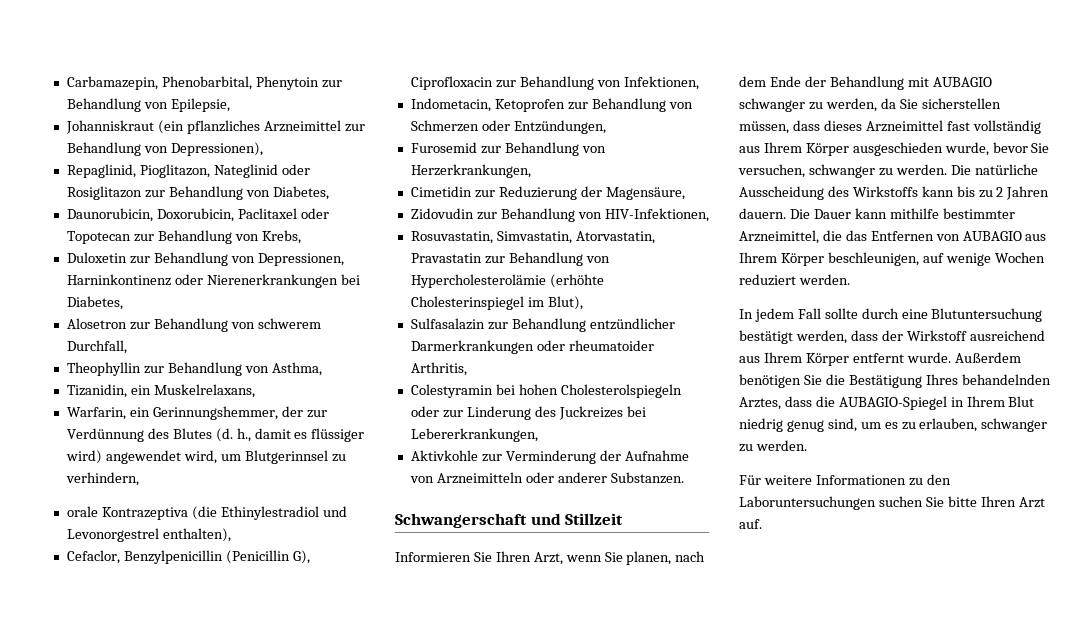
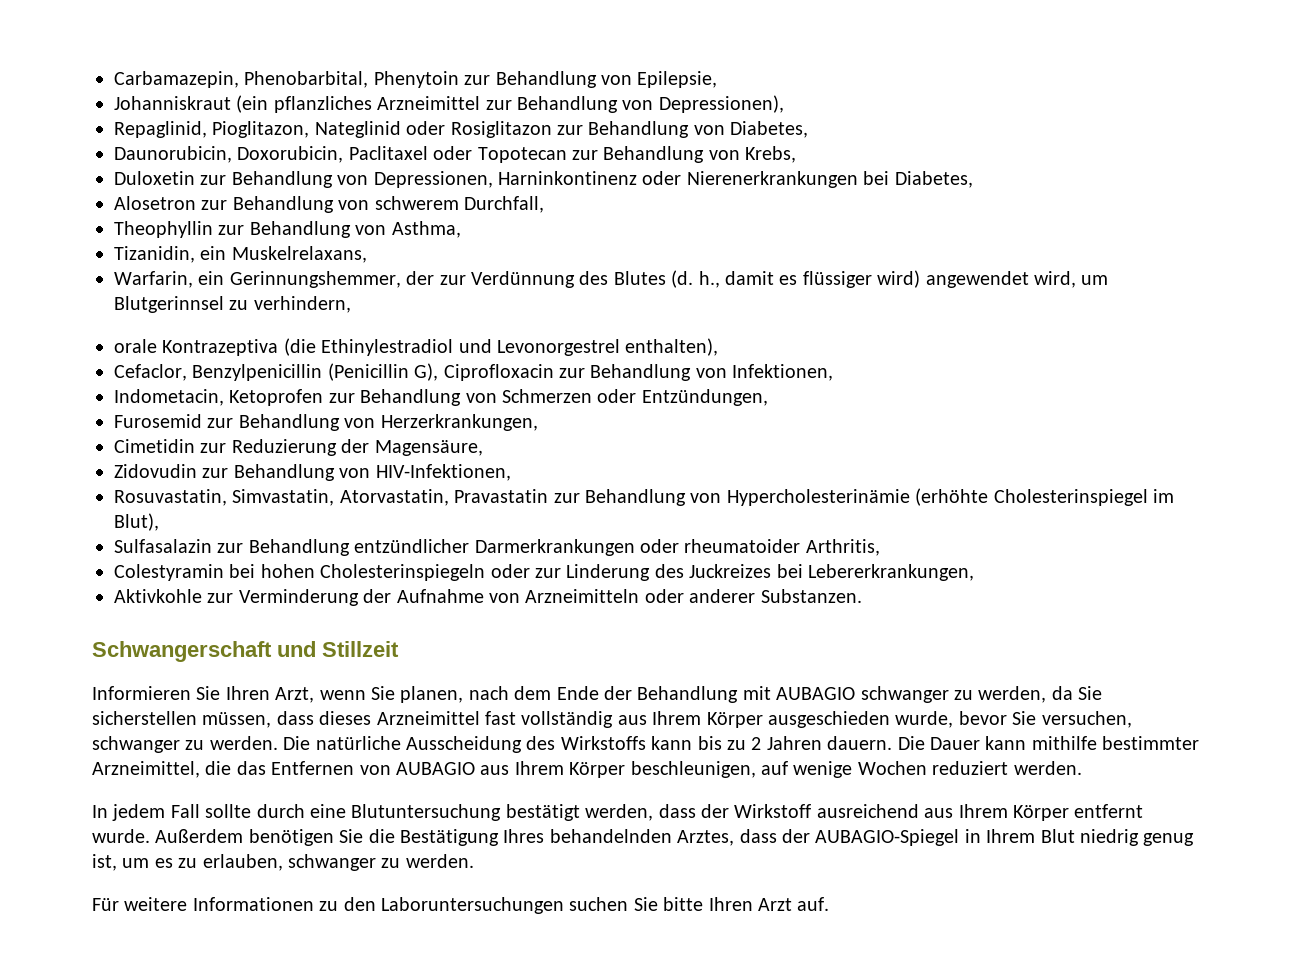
[410,274,546,288] Hypercholesterolämie -> [726,489,910,506] Hypercholesterinämie
[560,384,682,398] Cholesterolspiegeln -> [320,564,486,581] Cholesterinspiegeln
[815,396,835,407] die -> [781,829,810,843] der
[827,418,857,432] sind, -> [92,854,117,871] ist,

